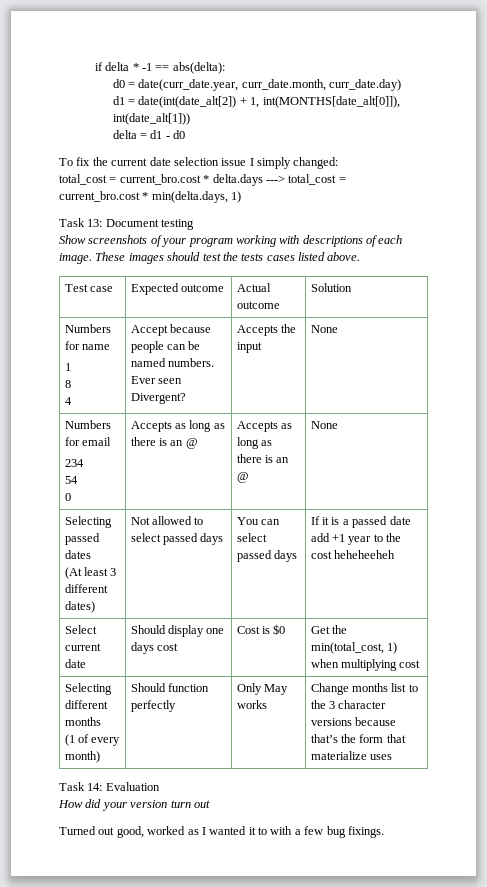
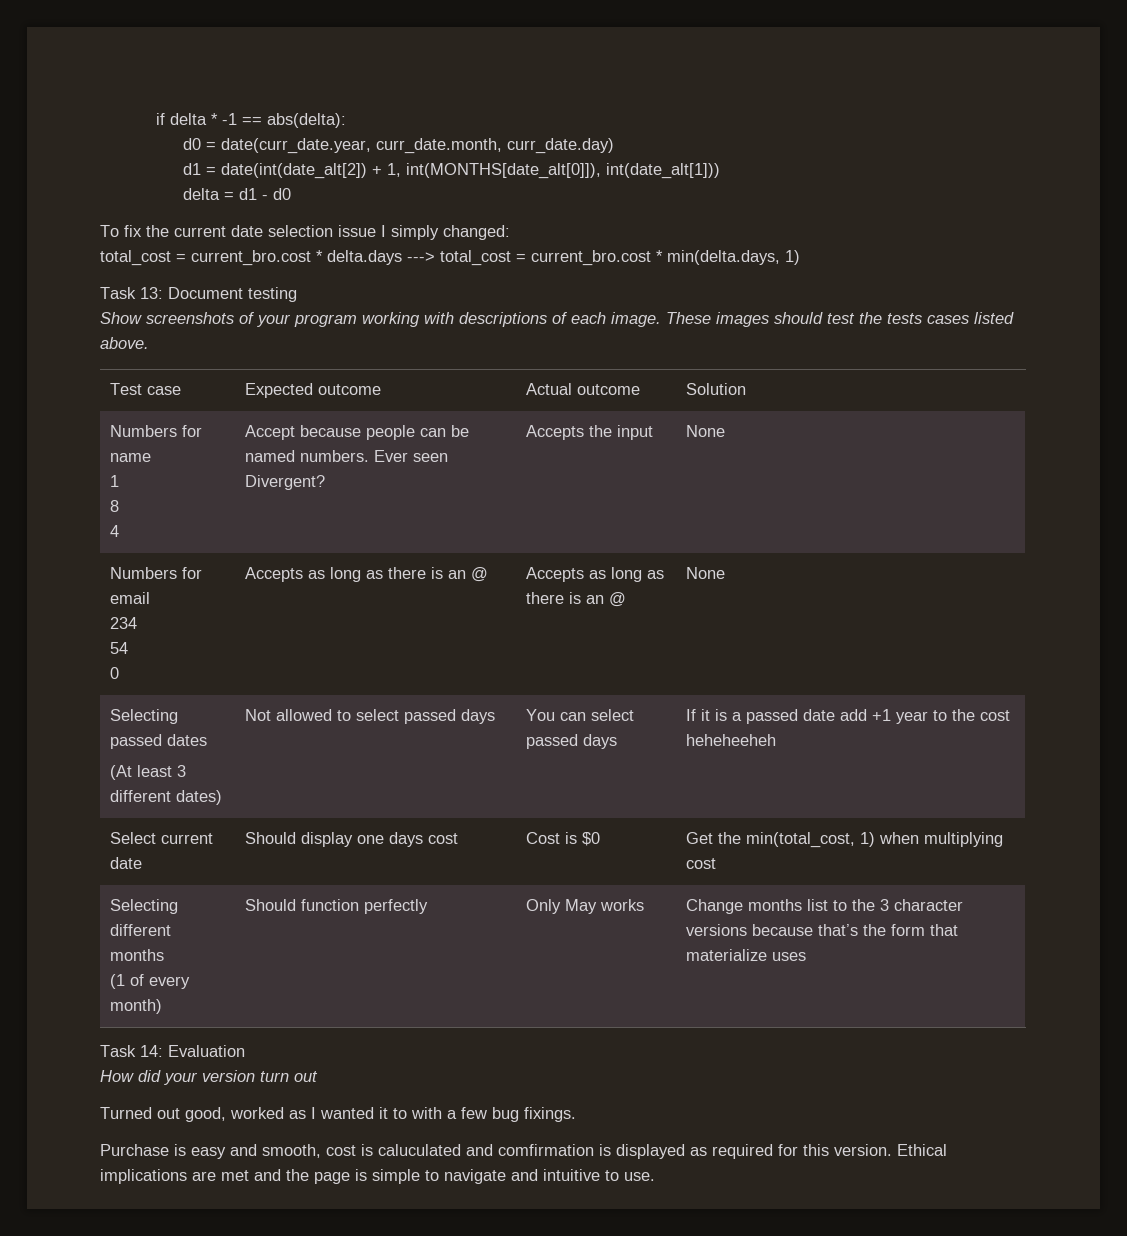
(384, 832) none -> [100,1144,947,1159] [100,1169,655,1184] // Purchase is easy and smooth, cost is caluculated and comfirmation is displayed as required for this version. Ethical implications are met and the page is simple to navigate and intuitive to use.

